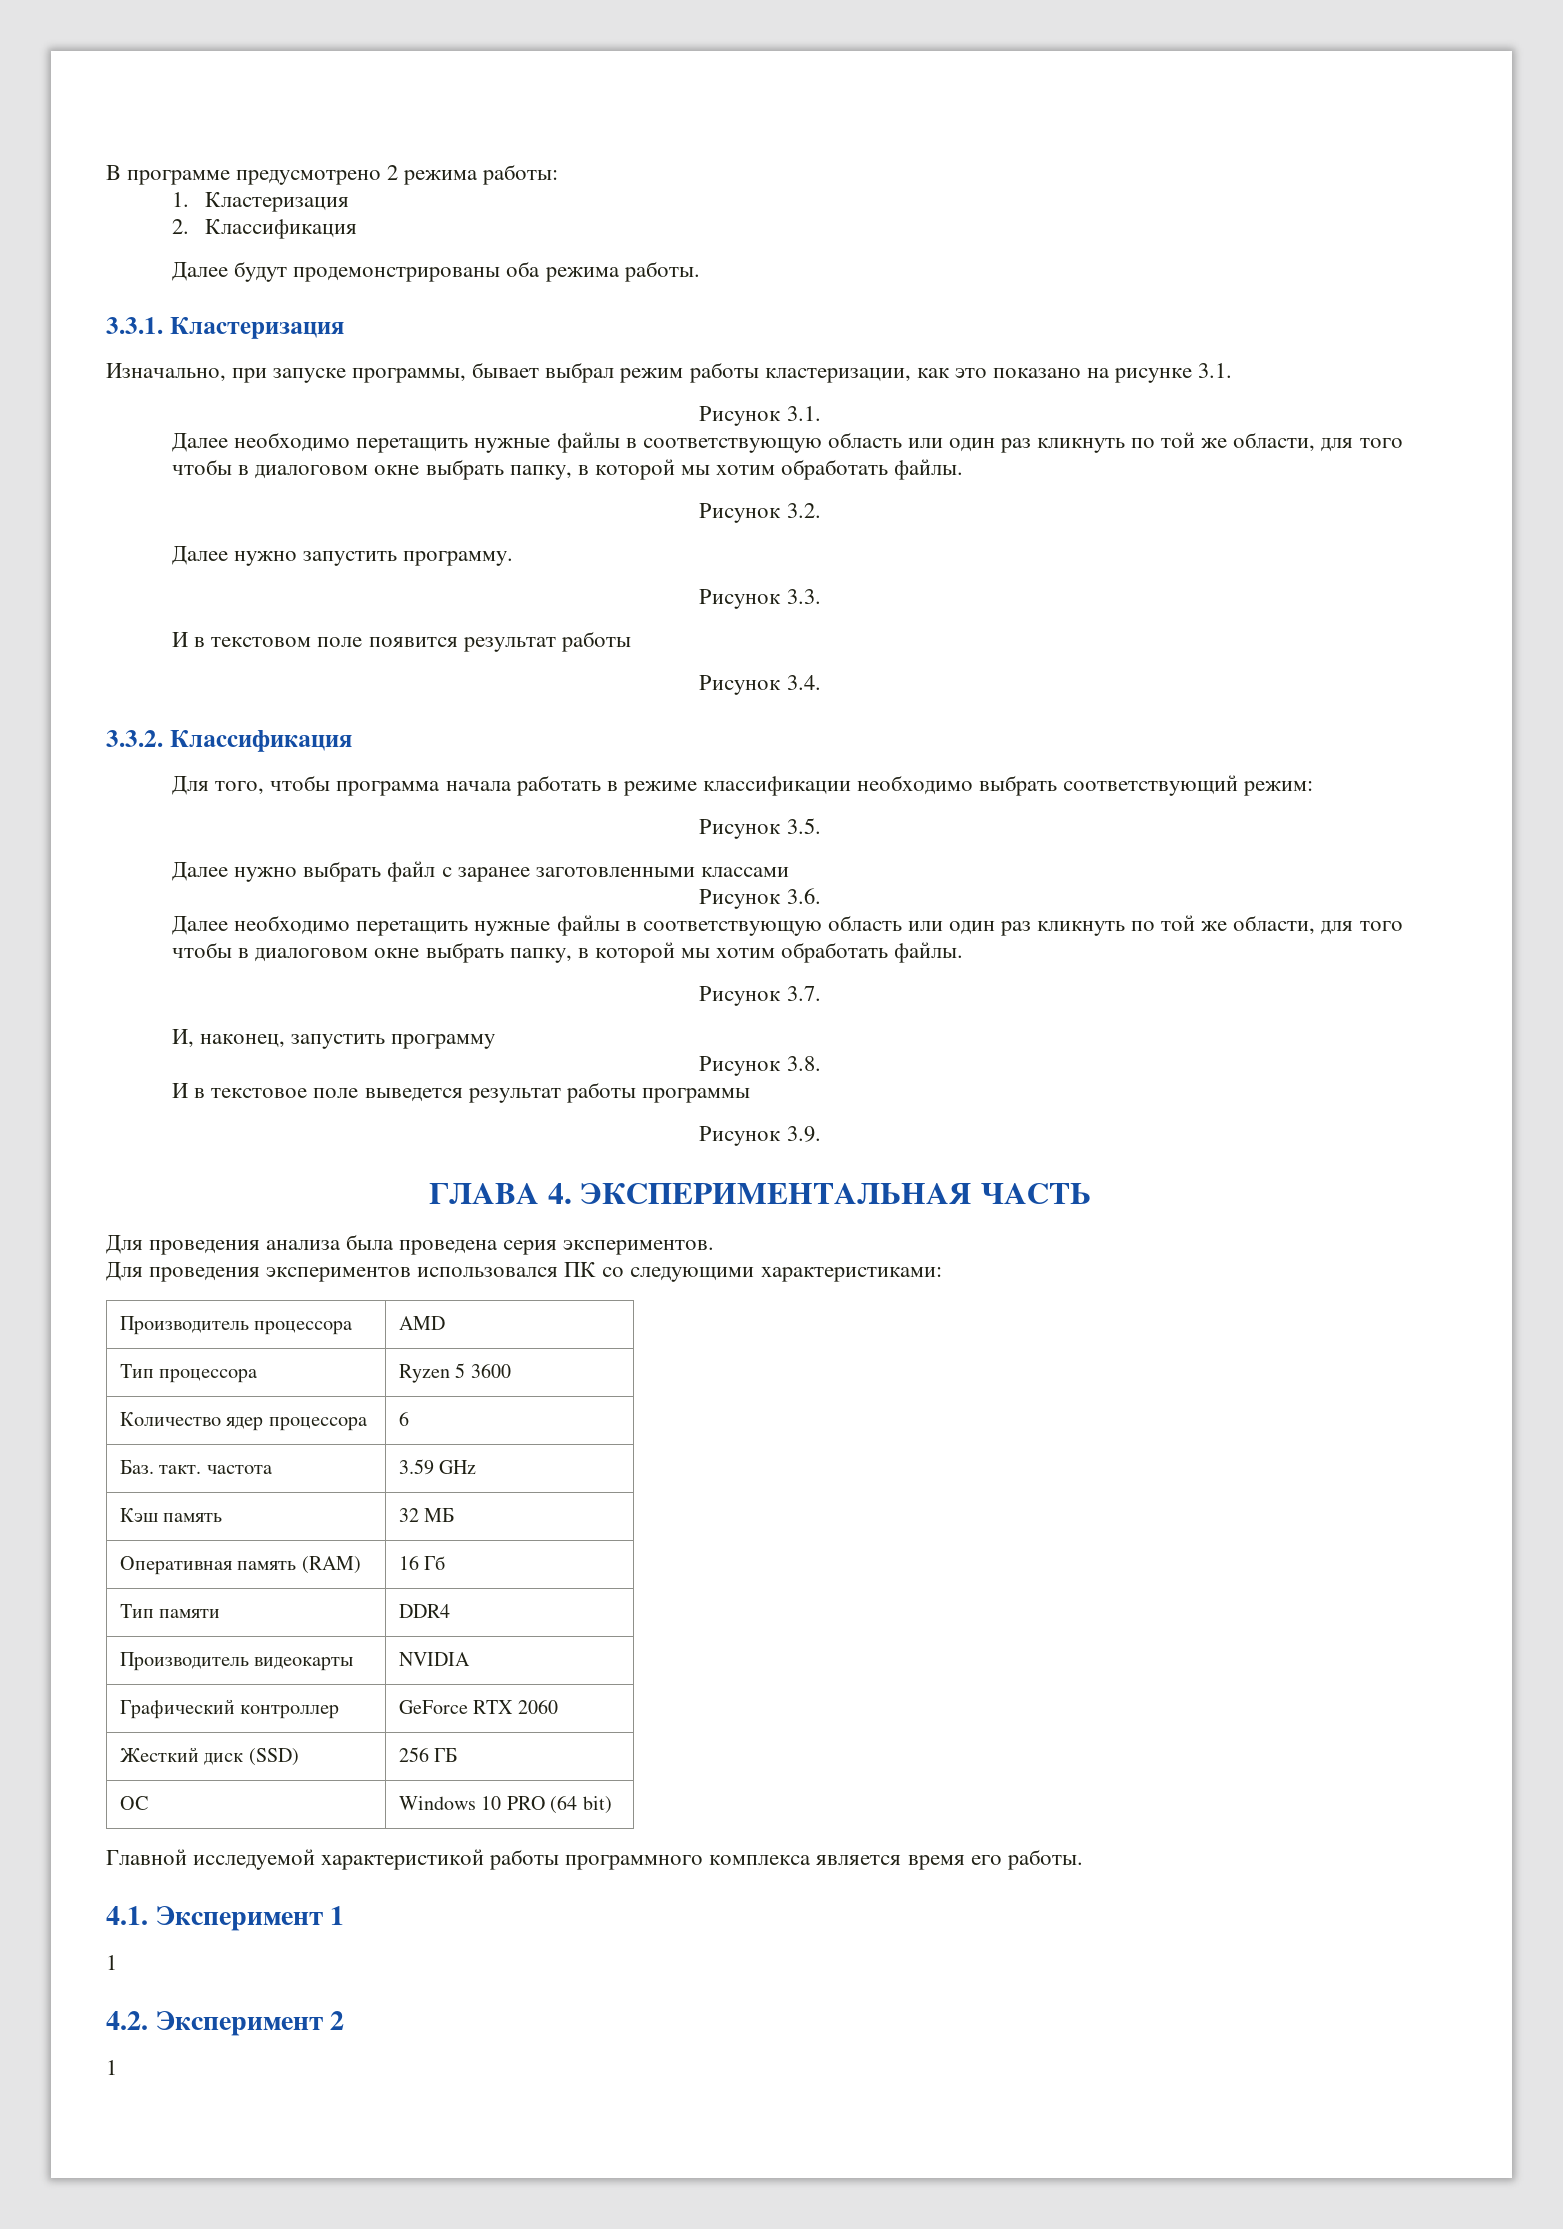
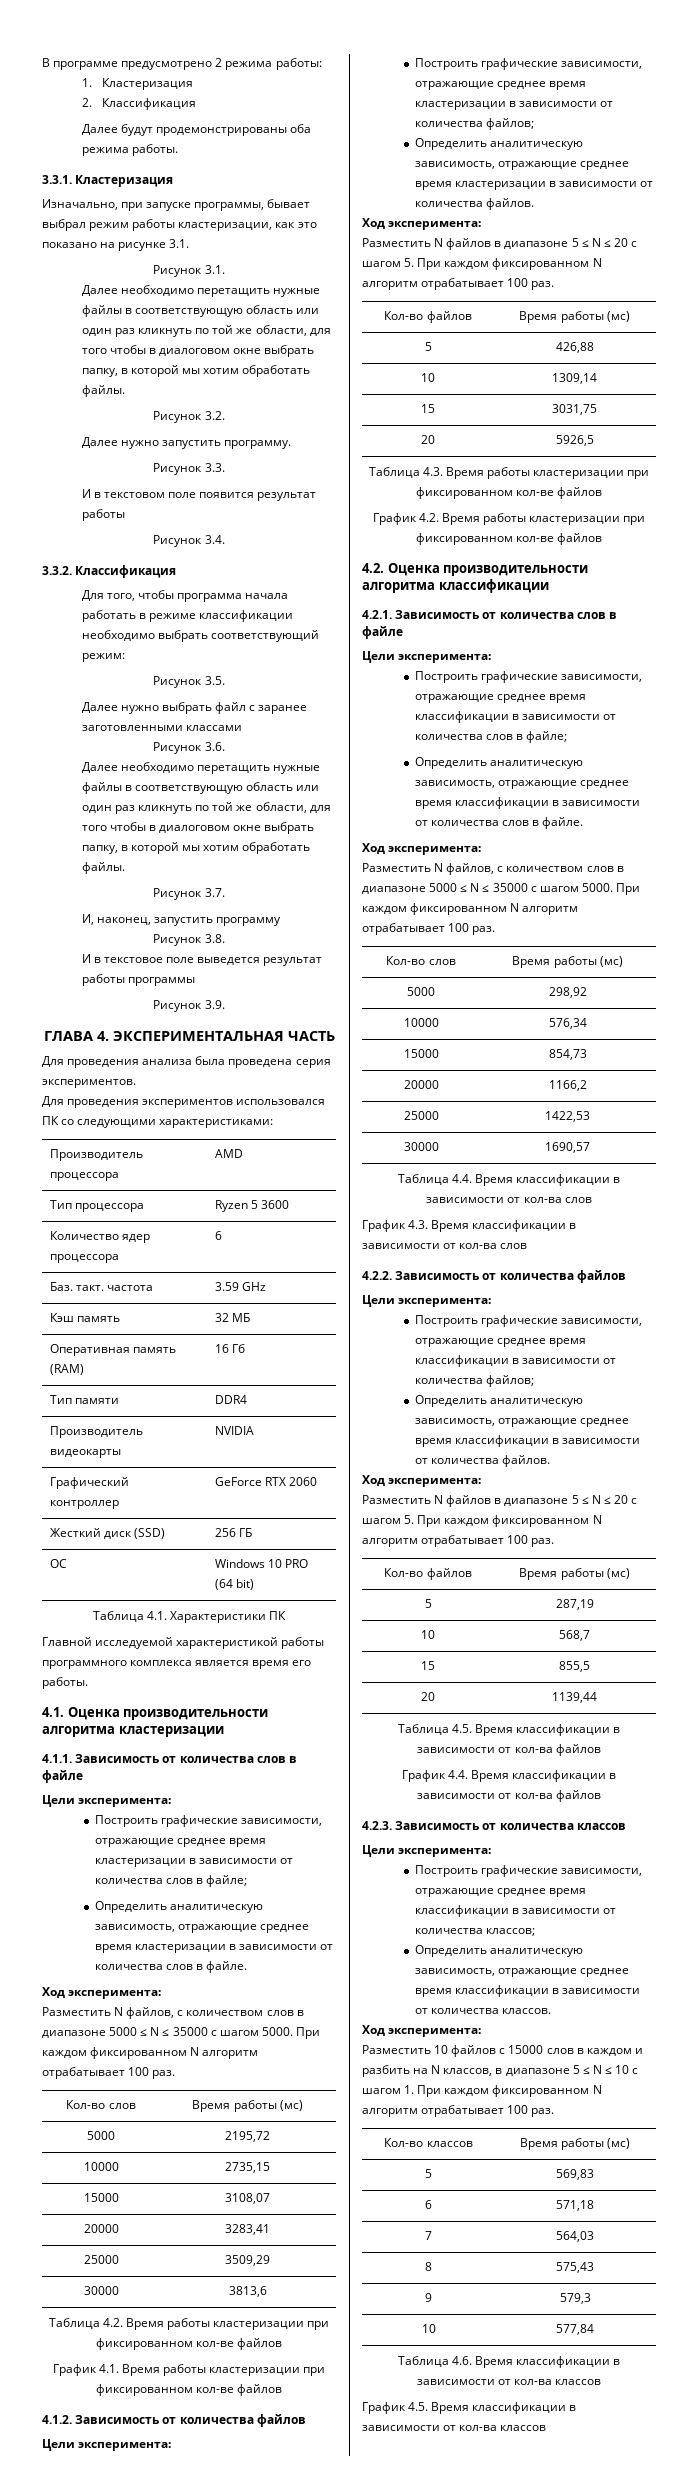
(612, 1805) none -> [92,1611,287,1623] // Таблица 4.1. Характеристики ПК
[155,1906,345,1931] [106,1955,117,1970] [106,2011,345,2036] [106,2060,117,2075] Эксперимент 1 // 1 // 4.2. Эксперимент 2 // 1 -> [67,1707,269,1720] [42,1726,224,1737] [42,1754,298,1763] [42,1770,83,1783] [42,1795,172,1807] [94,1815,322,1827] [94,1838,266,1847] [94,1858,293,1867] [94,1875,247,1887] [94,1901,263,1913] [94,1924,309,1933] [94,1944,334,1953] [94,1961,247,1973] [42,1987,162,1999] [42,2007,304,2019] [42,2027,320,2039] [42,2047,259,2059] [42,2067,176,2079] [66,2100,136,2109] [192,2100,303,2112] [87,2131,115,2140] [225,2131,270,2142] [83,2162,119,2171] [225,2162,270,2173] [83,2193,119,2202] [225,2193,270,2204] [83,2224,119,2233] [225,2224,270,2235] [83,2255,119,2264] [225,2255,270,2266] [83,2286,119,2295] [228,2286,267,2297] [48,2318,330,2330] [95,2338,283,2350] [52,2364,326,2376] [95,2384,283,2396] [42,2414,306,2427] [42,2439,172,2451] [414,58,642,70] [414,81,586,90] [414,101,613,110] [414,118,534,130] [414,138,583,150] [414,161,629,170] [414,181,654,190] [414,198,534,210] [362,218,482,230] [362,238,638,250] [362,258,602,270] [362,278,555,290] [384,311,472,323] [519,311,630,323] [424,342,432,351] [555,342,594,353] [421,373,435,382] [552,373,597,384] [421,404,435,413] [552,404,597,415] [421,435,435,444] [555,435,594,446] [368,467,650,479] [415,487,603,499] [372,513,646,525] [415,533,603,545] [362,563,589,576] [362,579,549,593] [362,610,618,619] [362,626,403,639] [362,651,492,663] [414,671,642,683] [414,694,586,703] [414,711,616,723] [414,731,567,743] [414,757,583,769] [414,780,629,789] [414,797,640,809] [414,817,584,829] [362,843,482,855] [362,863,624,875] [362,883,640,895] [362,903,579,915] [362,923,496,935] [386,956,456,965] [512,956,623,968] [407,987,435,996] [548,987,587,998] [403,1018,439,1027] [548,1018,587,1029] [403,1049,439,1058] [548,1049,587,1060] [403,1080,439,1089] [548,1080,587,1091] [403,1111,439,1120] [545,1111,590,1122] [403,1142,439,1151] [545,1142,590,1153] [397,1174,621,1186] [426,1197,592,1203] [362,1220,577,1232] [362,1243,528,1249] [362,1270,626,1283] [362,1295,492,1307] [414,1315,642,1327] [414,1338,586,1347] [414,1355,616,1367] [414,1375,534,1387] [414,1395,583,1407] [414,1418,629,1427] [414,1435,640,1447] [414,1455,550,1467] [362,1475,482,1487] [362,1495,638,1507] [362,1515,602,1527] [362,1535,555,1547] [384,1568,472,1580] [519,1568,630,1580] [424,1599,432,1608] [555,1599,594,1610] [421,1630,435,1639] [559,1630,590,1641] [421,1661,435,1670] [559,1661,590,1672] [421,1692,435,1701] [552,1692,597,1703] [397,1724,621,1736] [417,1744,601,1756] [401,1770,617,1782] [417,1790,601,1802] [362,1821,626,1830] [362,1845,492,1857] [414,1865,642,1877] [414,1888,586,1897] [414,1905,616,1917] [414,1928,535,1936] [414,1945,583,1957] [414,1968,629,1977] [414,1985,640,1997] [414,2008,551,2014] [362,2025,482,2037] [362,2045,643,2057] [362,2065,639,2077] [362,2085,602,2097] [362,2105,555,2117] [384,2138,473,2147] [519,2138,631,2150] [425,2169,432,2178] [556,2169,594,2180] [425,2200,432,2209] [556,2200,594,2211] [425,2231,432,2240] [556,2231,594,2242] [425,2262,432,2271] [556,2262,594,2273] [425,2293,432,2302] [559,2293,591,2304] [421,2324,436,2333] [556,2324,594,2335] [397,2356,621,2368] [416,2379,602,2385] [362,2402,577,2414] [362,2425,547,2431] Оценка производительности алгоритма кластеризации // 4.1.1. Зависимость от количества слов в файле // Цели эксперимента: // Построить графические зависимости, отражающие среднее время кластеризации в зависимости от количества слов в файле; // Определить аналитическую зависимость, отражающие среднее время кластеризации в зависимости от количества слов в файле. // Ход эксперимента: // Разместить N файлов, с количеством слов в диапазоне 5000 ≤ N ≤ 35000 c шагом 5000. При каждом фиксированном N алгоритм отрабатывает 100 раз. // Кол-во слов | Время работы (мс) // 5000 | 2195,72 // 10000 | 2735,15 // 15000 | 3108,07 // 20000 | 3283,41 // 25000 | 3509,29 // 30000 | 3813,6 // Таблица 4.2. Время работы кластеризации при фиксированном кол-ве файлов // График 4.1. Время работы кластеризации при фиксированном кол-ве файлов // 4.1.2. Зависимость от количества файлов // Цели эксперимента: // Построить графические зависимости, отражающие среднее время кластеризации в зависимости от количества файлов; // Определить аналитическую зависимость, отражающие среднее время кластеризации в зависимости от количества файлов. // Ход эксперимента: // Разместить N файлов в диапазоне 5 ≤ N ≤ 20 c шагом 5. При каждом фиксированном N алгоритм отрабатывает 100 раз. // Кол-во файлов | Время работы (мс) // 5 | 426,88 // 10 | 1309,14 // 15 | 3031,75 // 20 | 5926,5 // Таблица 4.3. Время работы кластеризации при фиксированном кол-ве файлов // График 4.2. Время работы кластеризации при фиксированном кол-ве файлов // 4.2. Оценка производительности алгоритма классификации // 4.2.1. Зависимость от количества слов в файле // Цели эксперимента: // Построить графические зависимости, отражающие среднее время классификации в зависимости от количества слов в файле; // Определить аналитическую зависимость, отражающие среднее время классификации в зависимости от количества слов в файле. // Ход эксперимента: // Разместить N файлов, с количеством слов в диапазоне 5000 ≤ N ≤ 35000 c шагом 5000. При каждом фиксированном N алгоритм отрабатывает 100 раз. // Кол-во слов | Время работы (мс) // 5000 | 298,92 // 10000 | 576,34 // 15000 | 854,73 // 20000 | 1166,2 // 25000 | 1422,53 // 30000 | 1690,57 // Таблица 4.4. Время классификации в зависимости от кол-ва слов // График 4.3. Время классификации в зависимости от кол-ва слов // 4.2.2. Зависимость от количества файлов // Цели эксперимента: // Построить графические зависимости, отражающие среднее время классификации в зависимости от количества файлов; // Определить аналитическую зависимость, отражающие среднее время классификации в зависимости от количества файлов. // Ход эксперимента: // Разместить N файлов в диапазоне 5 ≤ N ≤ 20 c шагом 5. При каждом фиксированном N алгоритм отрабатывает 100 раз. // Кол-во файлов | Время работы (мс) // 5 | 287,19 // 10 | 568,7 // 15 | 855,5 // 20 | 1139,44 // Таблица 4.5. Время классификации в зависимости от кол-ва файлов // График 4.4. Время классификации в зависимости от кол-ва файлов // 4.2.3. Зависимость от количества классов // Цели эксперимента: // Построить графические зависимости, отражающие среднее время классификации в зависимости от количества классов; // Определить аналитическую зависимость, отражающие среднее время классификации в зависимости от количества классов. // Ход эксперимента: // Разместить 10 файлов с 15000 слов в каждом и разбить на N классов, в диапазоне 5 ≤ N ≤ 10 c шагом 1. При каждом фиксированном N алгоритм отрабатывает 100 раз. // Кол-во классов | Время работы (мс) // 5 | 569,83 // 6 | 571,18 // 7 | 564,03 // 8 | 575,43 // 9 | 579,3 // 10 | 577,84 // Таблица 4.6. Время классификации в зависимости от кол-ва классов // График 4.5. Время классификации в зависимости от кол-ва классов

